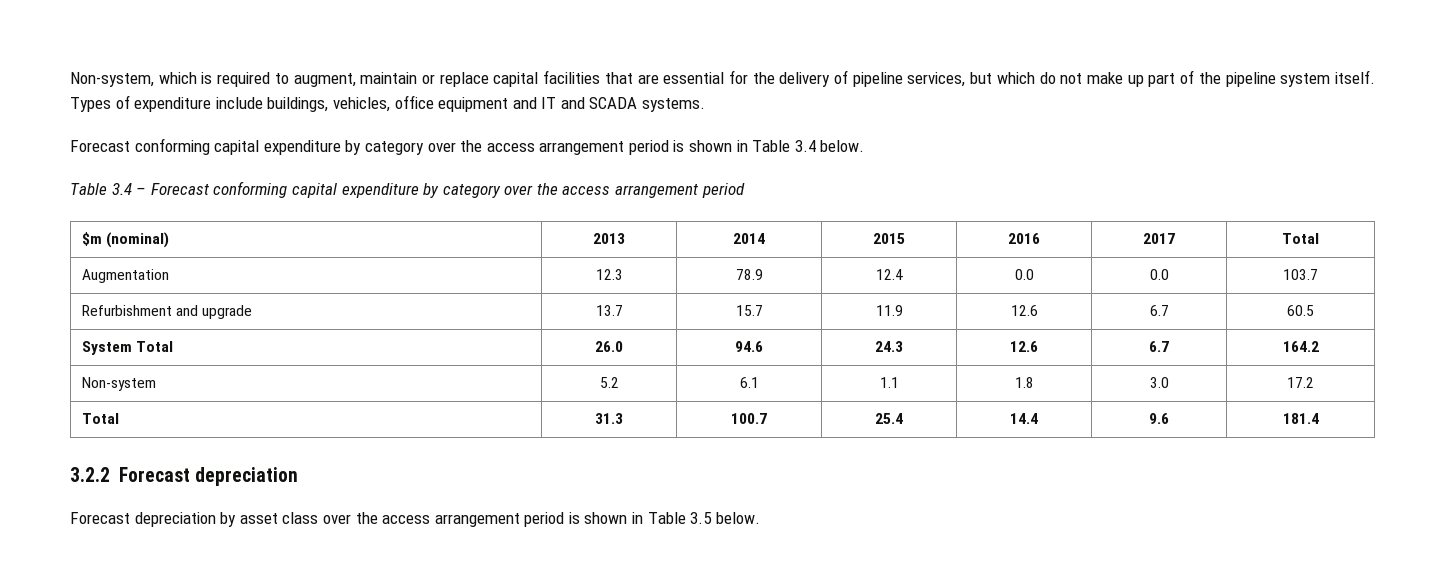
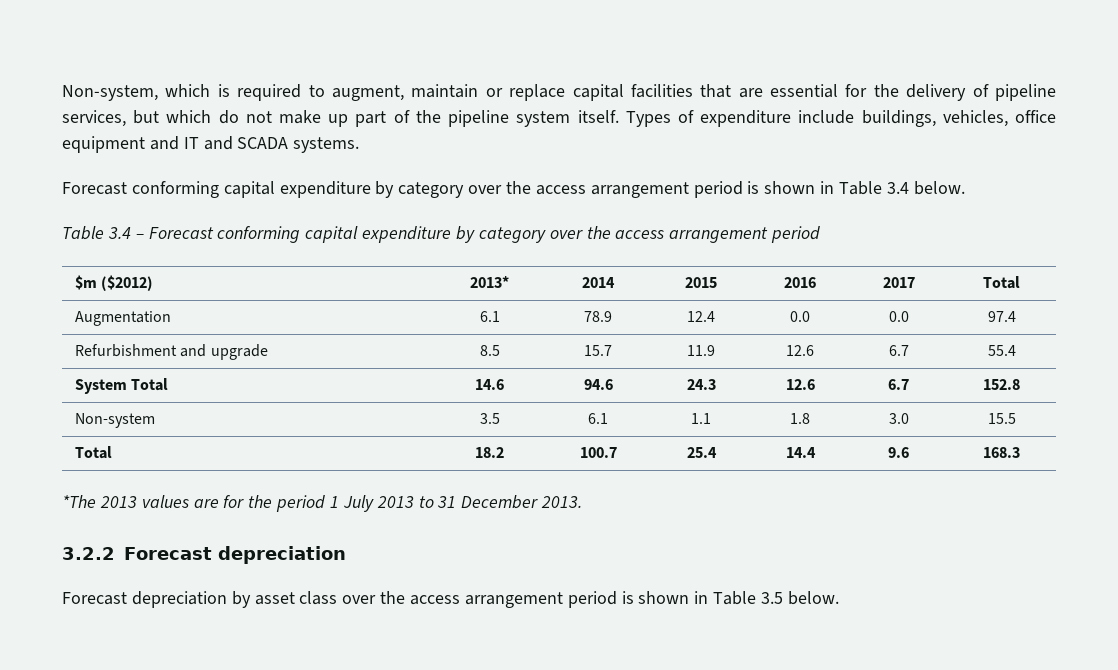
[105,232,169,248] [593,233,625,244] (nominal) | 2013 -> [101,275,154,291] [470,276,509,288] ($2012) | 2013*
[595,269,623,280] 12.3 -> [479,311,500,322] 6.1
[1283,269,1318,280] 103.7 -> [987,311,1016,322] 97.4
[595,305,623,316] 13.7 -> [479,345,500,356] 8.5
[1287,305,1314,316] 60.5 -> [987,345,1016,356] 55.4
[595,341,623,352] 26.0 -> [475,379,504,390] 14.6
[1282,341,1319,352] 164.2 -> [983,379,1020,390] 152.8
[599,377,619,388] 5.2 -> [479,413,500,424] 3.5
[1287,377,1314,388] [81,413,119,424] [595,413,623,424] 17.2 // Total | 31.3 -> [987,413,1016,424] [74,446,112,459] [475,447,504,458] 15.5 // Total | 18.2
[1282,413,1319,424] 181.4 -> [983,447,1020,458] [62,495,583,512] 168.3 // *The 2013 values are for the period 1 July 2013 to 31 December 2013.

